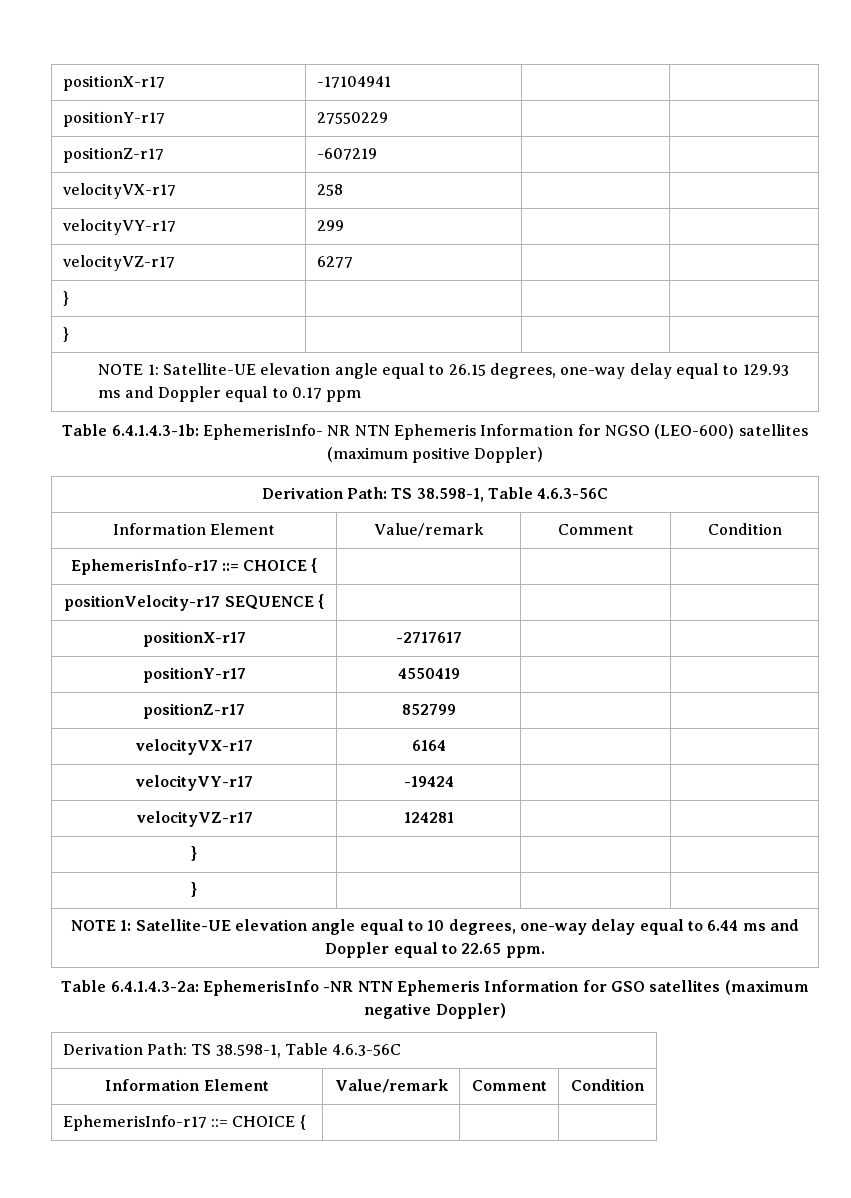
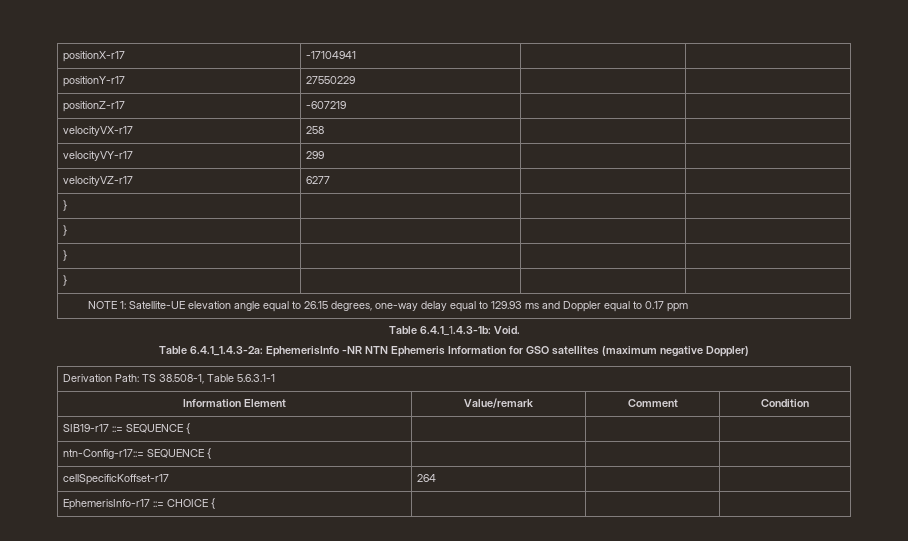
(69, 334) none -> [63,250,68,261] [63,275,68,286] // } | | | // } | | |
[111,424,808,440] [326,447,544,463] [261,487,609,502] [112,523,276,535] [373,523,484,537] [557,524,634,535] [707,523,782,535] [70,558,318,575] [64,594,324,611] [142,631,246,647] [395,632,462,643] [142,667,246,683] [397,668,460,679] [143,703,245,719] [401,704,456,715] [135,739,253,755] [411,740,446,751] [135,775,253,791] [403,776,454,787] [135,811,253,827] [403,812,454,823] [191,846,197,861] [191,882,197,897] [71,919,799,935] [325,942,545,958] [61,980,199,992] 6.4.1.4.3-1b: EphemerisInfo- NR NTN Ephemeris Information for NGSO (LEO-600) satellites (maximum positive Doppler) // Derivation Path: TS 38.598-1, Table 4.6.3-56C // Information Element | Value/remark | Comment | Condition // EphemerisInfo-r17 ::= CHOICE { | | | // positionVelocity-r17 SEQUENCE { | | | // positionX-r17 | -2717617 | | // positionY-r17 | 4550419 | | // positionZ-r17 | 852799 | | // velocityVX-r17 | 6164 | | // velocityVY-r17 | -19424 | | // velocityVZ-r17 | 124281 | | // } | | | // } | | | // NOTE 1: Satellite-UE elevation angle equal to 10 degrees, one-way delay equal to 6.44 ms and Doppler equal to 22.65 ppm. // Table 6.4.1.4.3-2a: -> [419,326,520,335] [159,346,263,356] 6.4.1_1.4.3-1b: Void. // Table 6.4.1_1.4.3-2a:
[215,1043,402,1058] [105,1079,269,1091] [334,1079,448,1093] [471,1080,547,1091] [571,1079,645,1091] 38.598-1, Table 4.6.3-56C // Information Element | Value/remark | Comment | Condition -> [159,374,276,384] [183,399,286,407] [464,398,533,408] [627,399,678,407] [761,399,809,407] [63,423,191,434] [63,448,212,459] [63,474,170,485] [417,474,437,482] 38.508-1, Table 5.6.3.1-1 // Information Element | Value/remark | Comment | Condition // SIB19-r17 ::= SEQUENCE { | | | // ntn-Config-r17::= SEQUENCE { | | | // cellSpecificKoffset-r17 | 264 | |

